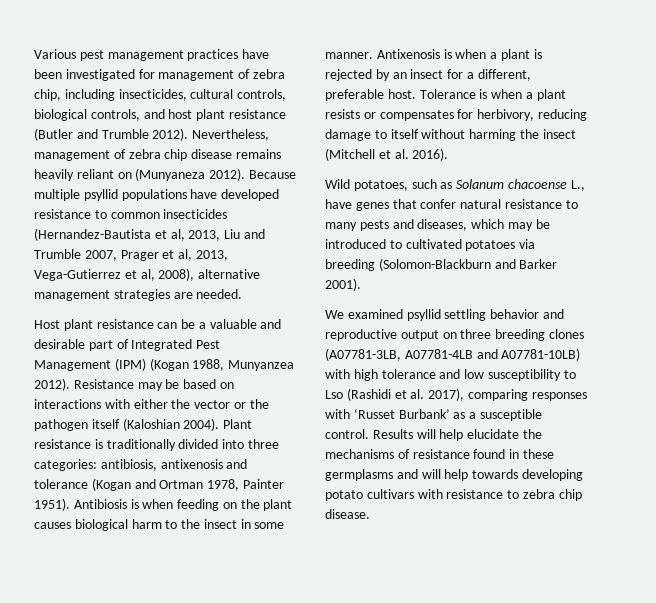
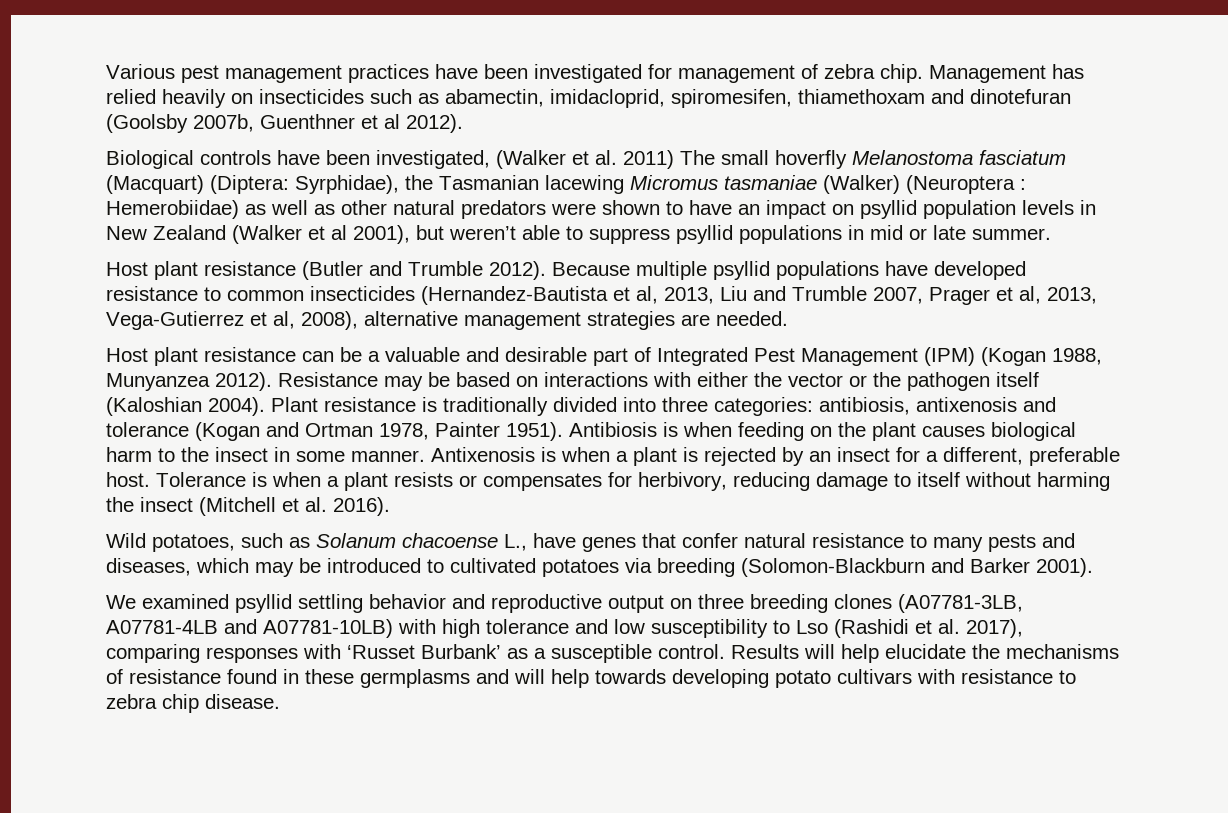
[34,89,287,101] [34,109,193,121] chip, including insecticides, cultural controls, biological controls, and host -> [880,64,1084,83] [106,89,1071,108] [106,114,463,133] [106,150,1066,169] [106,175,1026,194] [106,200,1096,219] [106,225,1051,244] [106,262,148,276] chip. Management has relied heavily on insecticides such as abamectin, imidacloprid, spiromesifen, thiamethoxam and dinotefuran (Goolsby 2007b, Guenthner et al 2012). // Biological controls have been investigated, (Walker et al. 2011) The small hoverfly Melanostoma fasciatum (Macquart) (Diptera: Syrphidae), the Tasmanian lacewing Micromus tasmaniae (Walker) (Neuroptera : Hemerobiidae) as well as other natural predators were shown to have an impact on psyllid population levels in New Zealand (Walker et al 2001), but weren’t able to suppress psyllid populations in mid or late summer. // Host
[192,129,270,141] [34,149,281,161] [34,168,246,181] Nevertheless, management of zebra chip disease remains heavily reliant on (Munyaneza 2012). -> (546, 270) none

